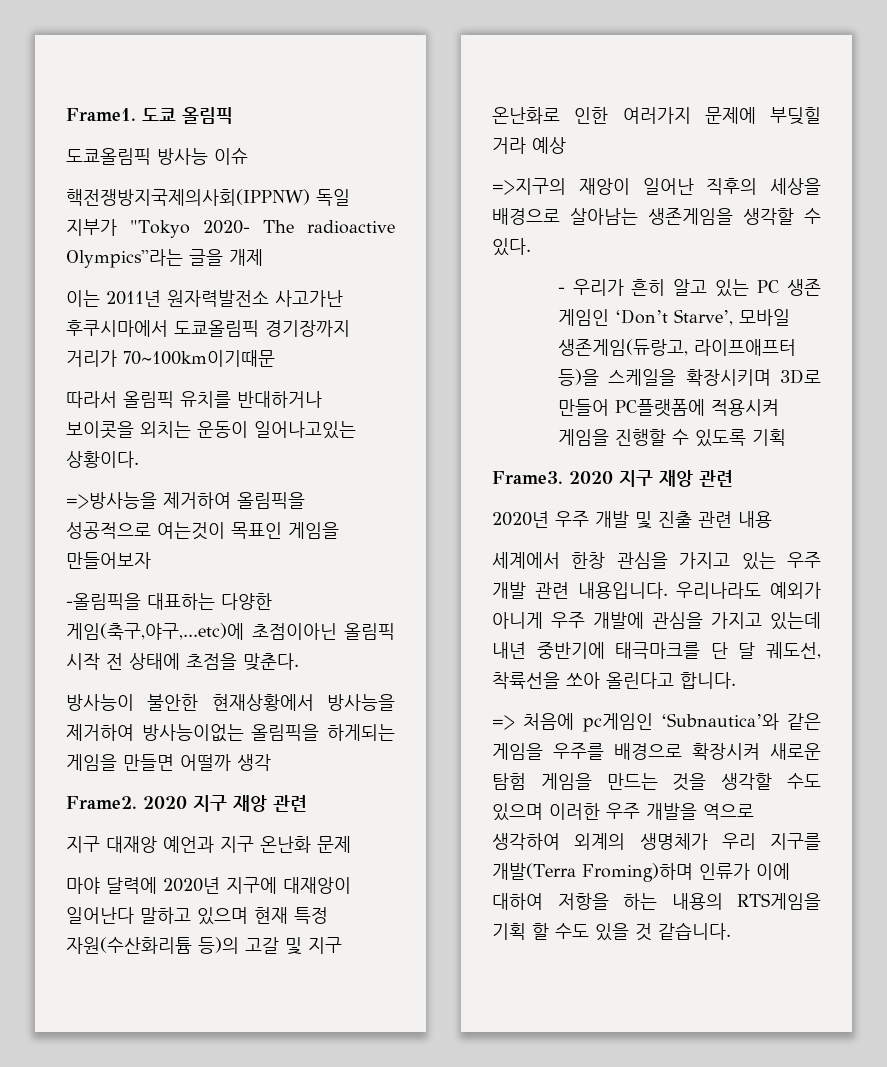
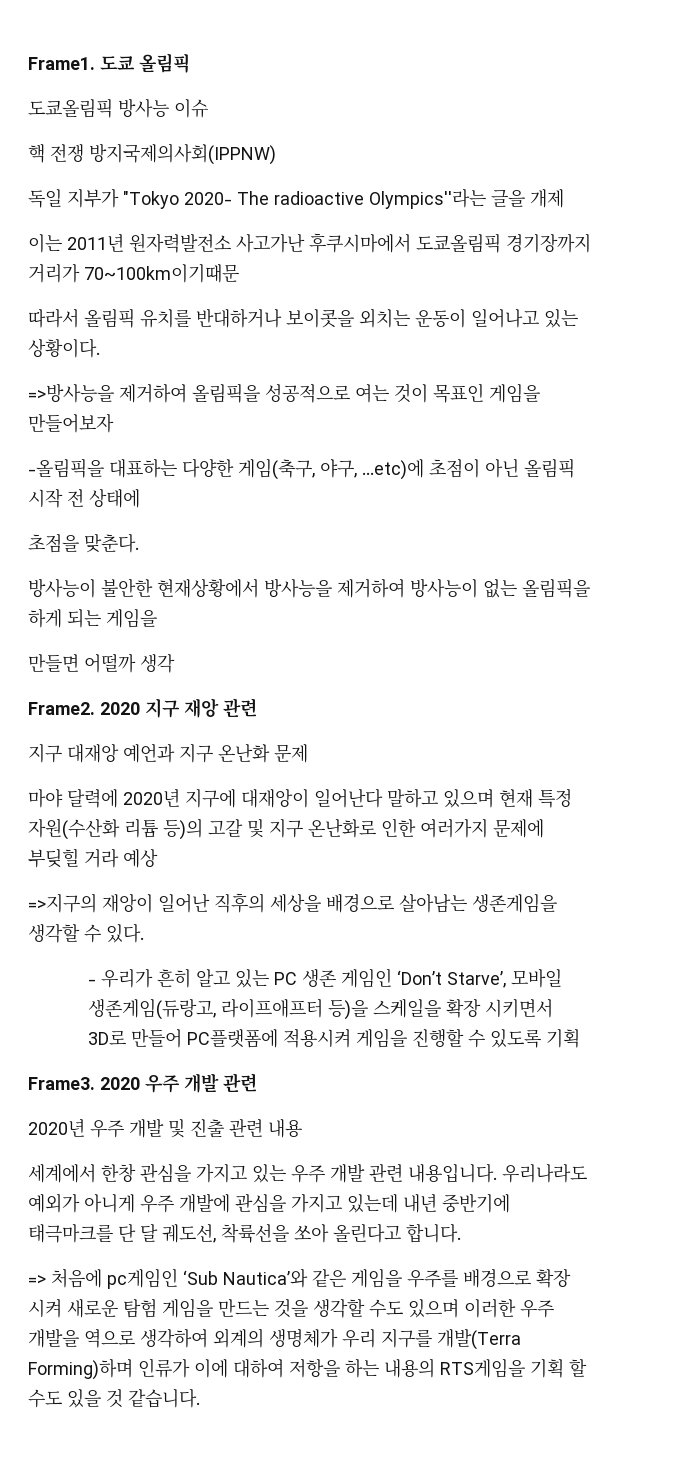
[66,189,310,206] 핵전쟁방지국제의사회(IPPNW) -> [28,143,276,165] 핵 전쟁 방지국제의사회(IPPNW) //
[254,421,356,439] 일어나고있는 -> [471,309,578,328] 일어나고 있는
[157,522,225,540] 여는것이 -> [355,383,428,403] 여는 것이
[66,623,337,640] 게임(축구,야구,...etc)에 초점이아닌 -> [238,459,519,480] 게임(축구, 야구, ...etc)에 초점이 아닌
(180, 661) none -> (140, 498) //
[141,724,395,742] [66,754,117,771] 방사능이없는 올림픽을 하게되는 게임을 -> [410,578,590,598] [28,609,157,628] 방사능이 없는 올림픽을 하게 되는 게임을 //
[66,937,192,954] 자원(수산화리튬 -> [28,818,158,840] 자원(수산화 리튬
[685,369,771,386] 확장시키며 -> [446,999,554,1018] 확장 시키면서
[619,470,693,487] 지구 재앙 -> [145,1073,219,1093] 우주 개발
[660,713,779,730] ‘Subnautica’와 -> [183,1268,308,1288] ‘Sub Nautica’와
[692,743,760,760] 확장시켜 -> [536,1269,571,1288] [28,1299,62,1318] 확장 시켜
[581,863,693,882] Froming)하며 -> [28,1359,133,1380] Forming)하며

